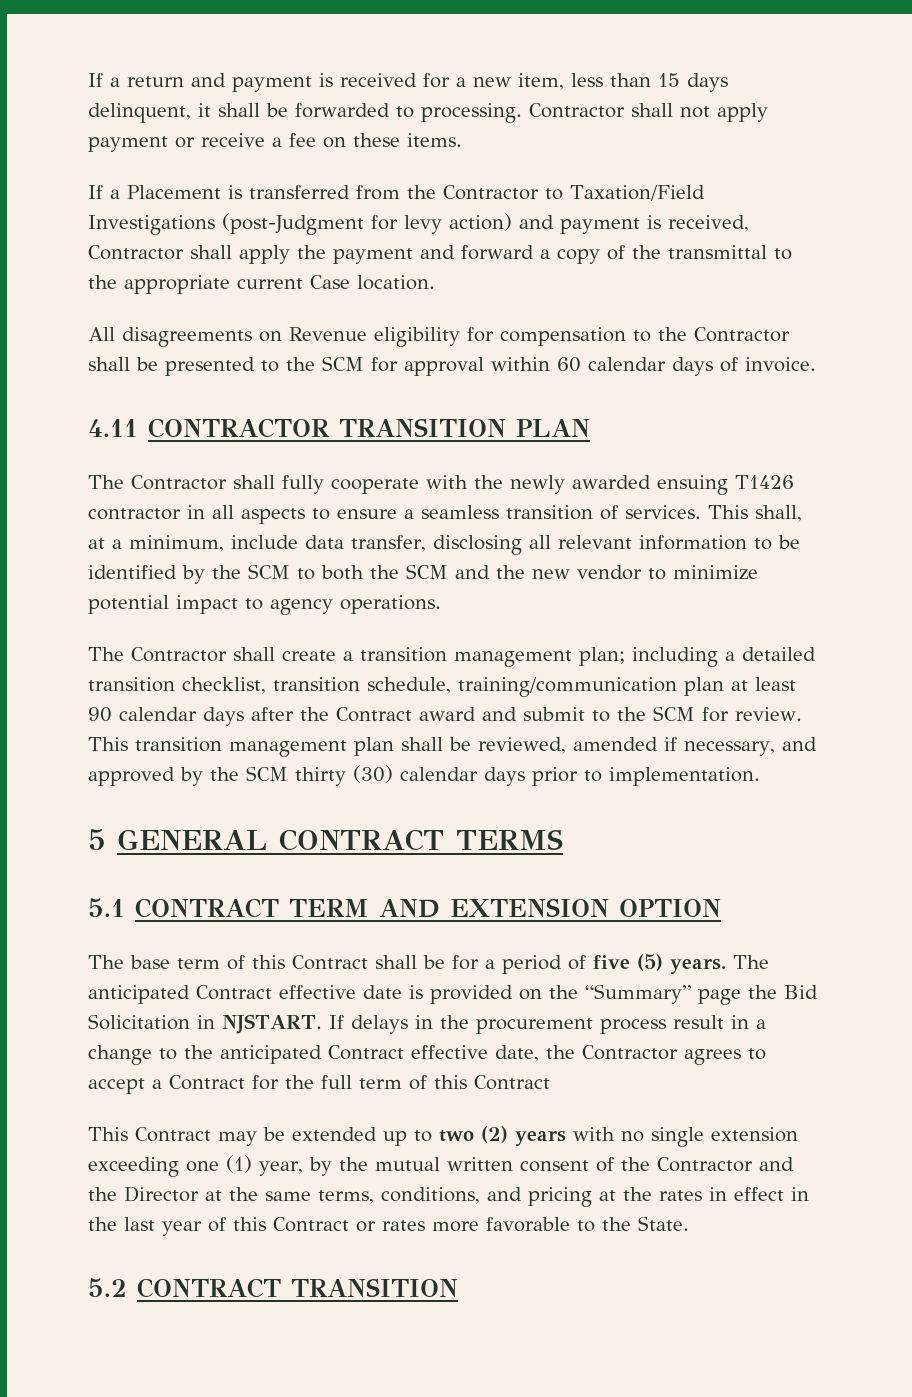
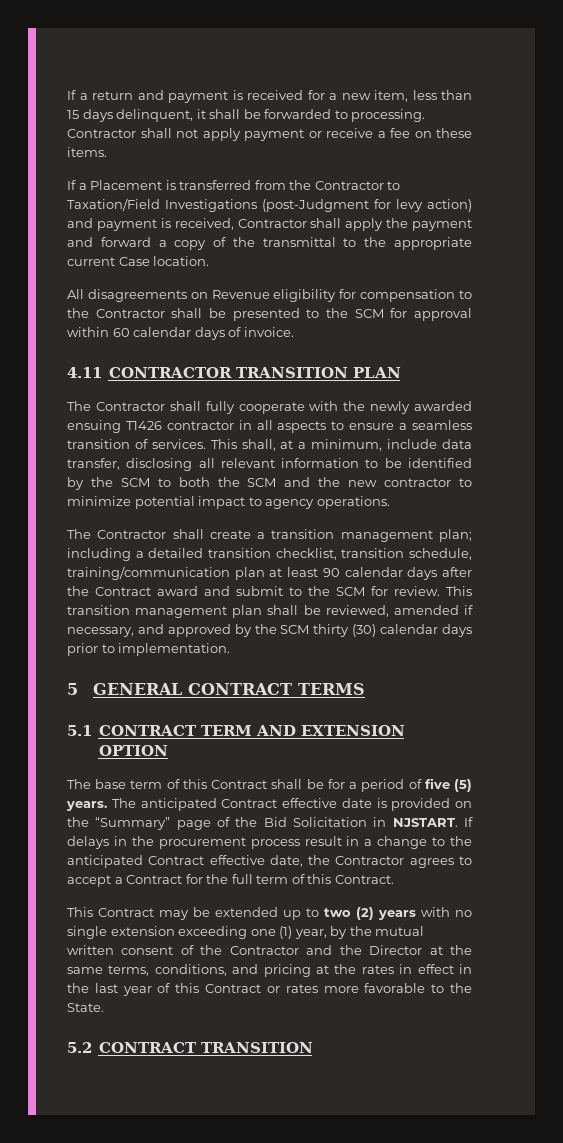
[577,565,642,580] vendor -> [384,478,452,487] contractor
(741, 997) none -> [217,817,230,827] of
[474,1075,550,1090] Contract -> [334,875,394,884] Contract.

